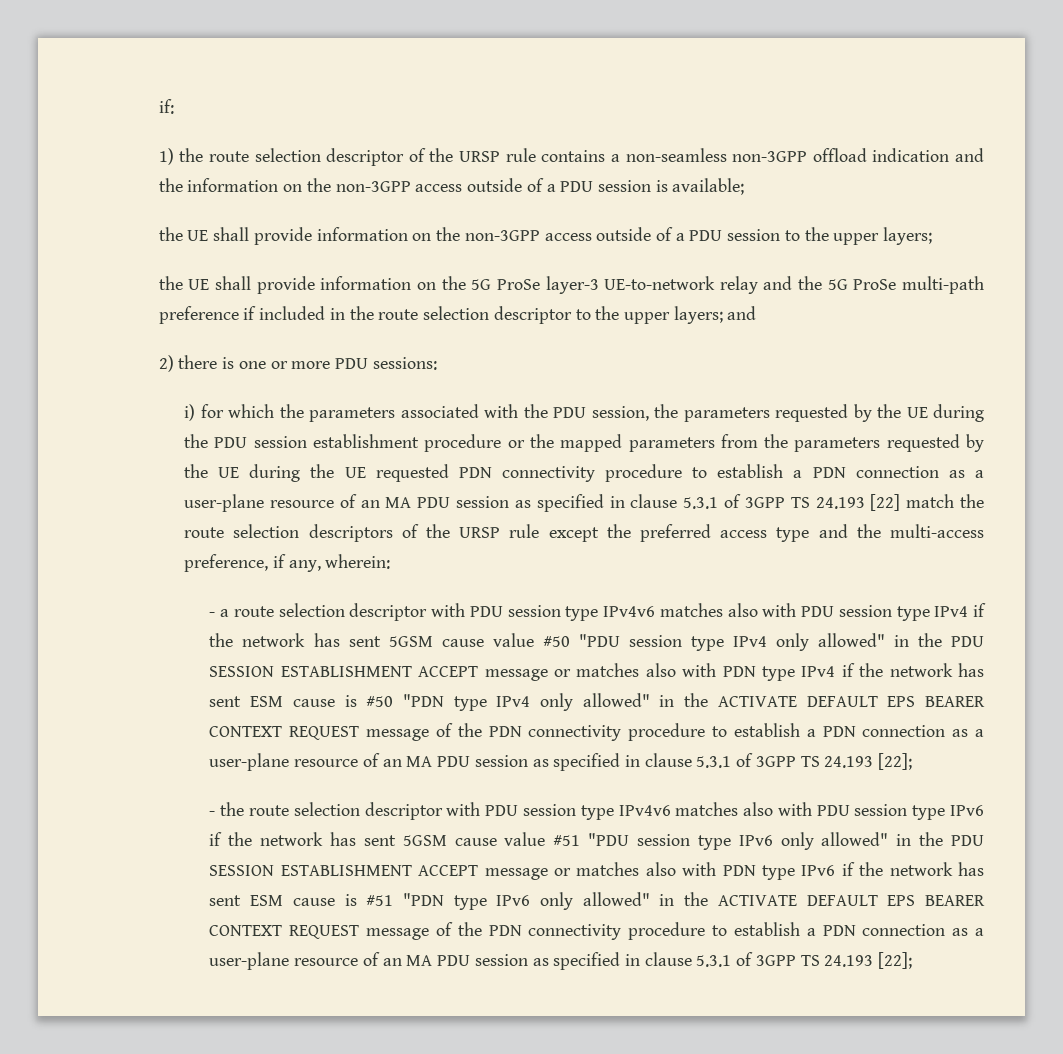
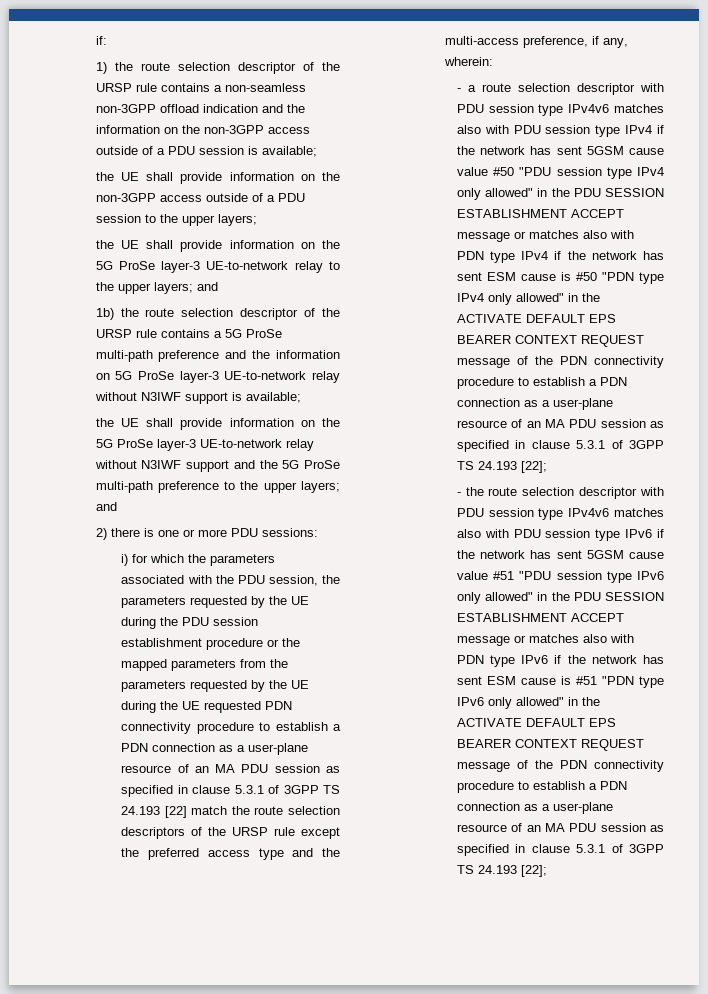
(758, 285) none -> [329,261,340,270] [95,282,218,294] [95,308,340,320] [95,329,282,338] [95,350,340,362] [95,371,340,383] [94,392,301,404] [95,418,340,430] [95,439,314,451] [94,460,230,472] to the upper layers; and // 1b) the route selection descriptor of the URSP rule contains a 5G ProSe multi-path preference and the information on 5G ProSe layer-3 UE-to-network relay without N3IWF support is available; // the UE shall provide information on the 5G ProSe layer-3 UE-to-network relay without N3IWF support
[243,306,572,324] if included in the route selection descriptor -> (219, 487) none

